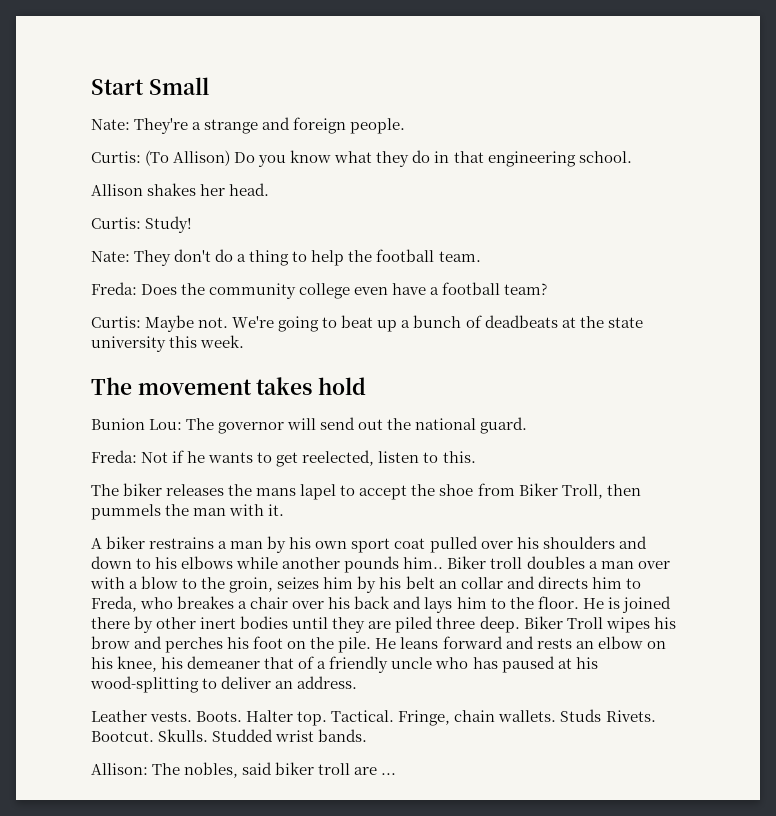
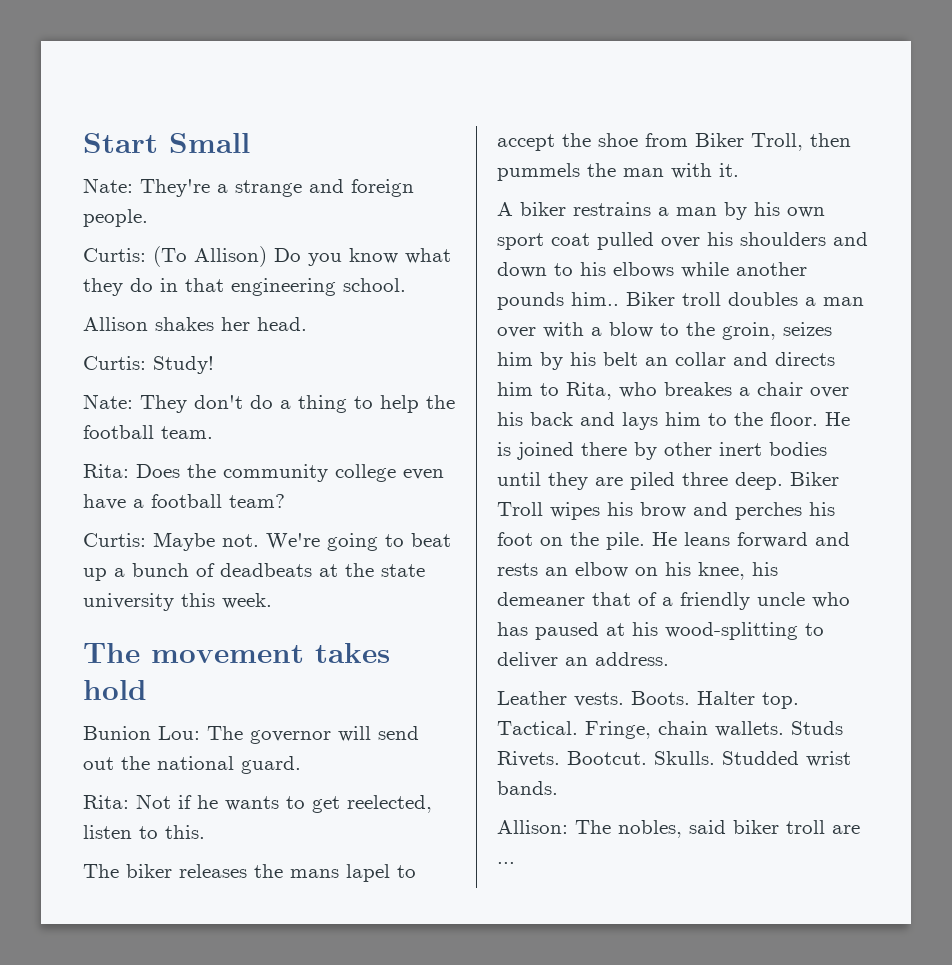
[91,282,137,295] Freda: -> [83,464,129,478] Rita:
[91,450,137,463] Freda: -> [83,795,129,809] Rita:
[91,596,137,612] Freda, -> [566,382,612,400] Rita,

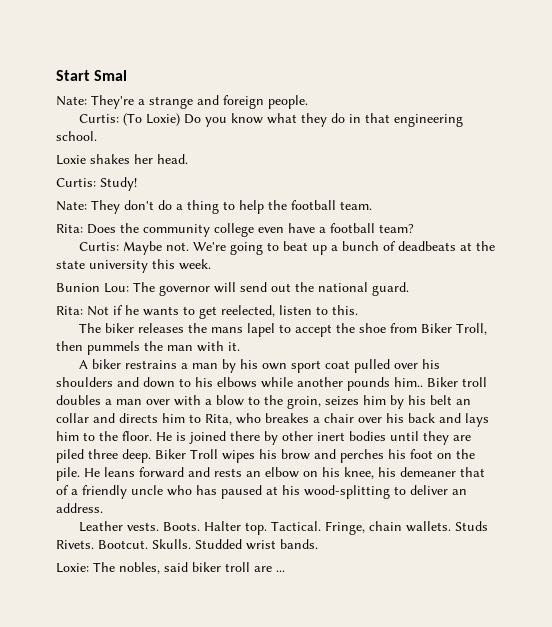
[169,133,250,153] Small -> [94,70,128,81] Smal
[194,246,267,267] Allison) -> [146,113,181,126] Loxie)
[83,317,148,331] Allison -> [56,155,86,165] Loxie
[83,643,390,663] [83,680,147,700] // The movement takes hold -> (211, 264) none
[497,820,568,834] Allison: -> [56,563,89,573] Loxie:

